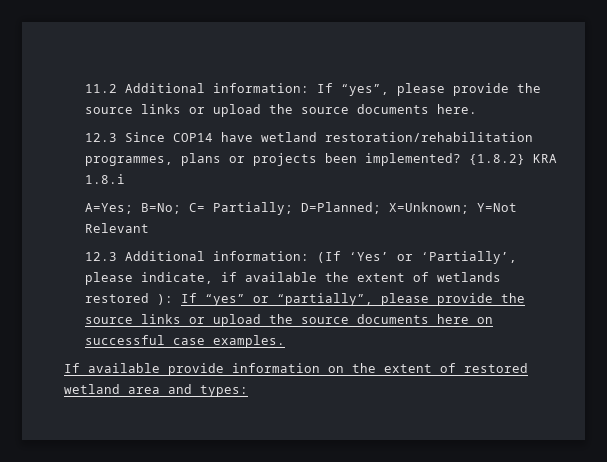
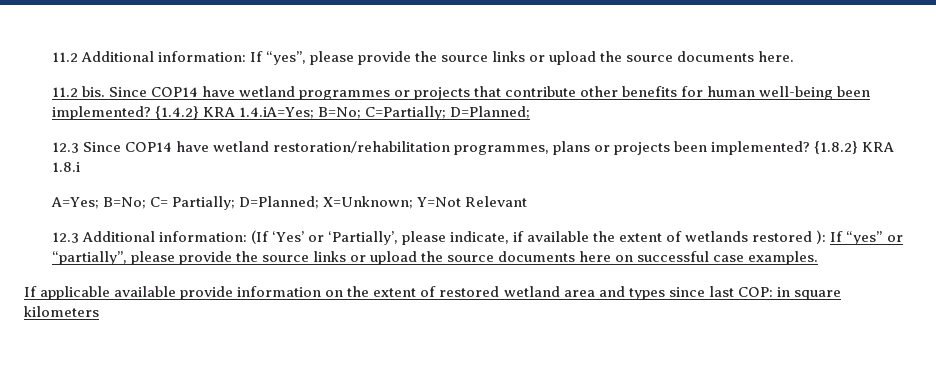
(478, 109) none -> [51,86,871,100] [51,106,530,120] // 11.2 bis. Since COP14 have wetland programmes or projects that contribute other benefits for human well-being been implemented? {1.4.2} KRA 1.4.iA=Yes; B=No; C=Partially; D=Planned;
(80, 368) none -> [40,286,111,300] applicable
[200,385,248,397] types: -> [628,286,841,300] [24,306,99,317] types since last COP: in square kilometers

